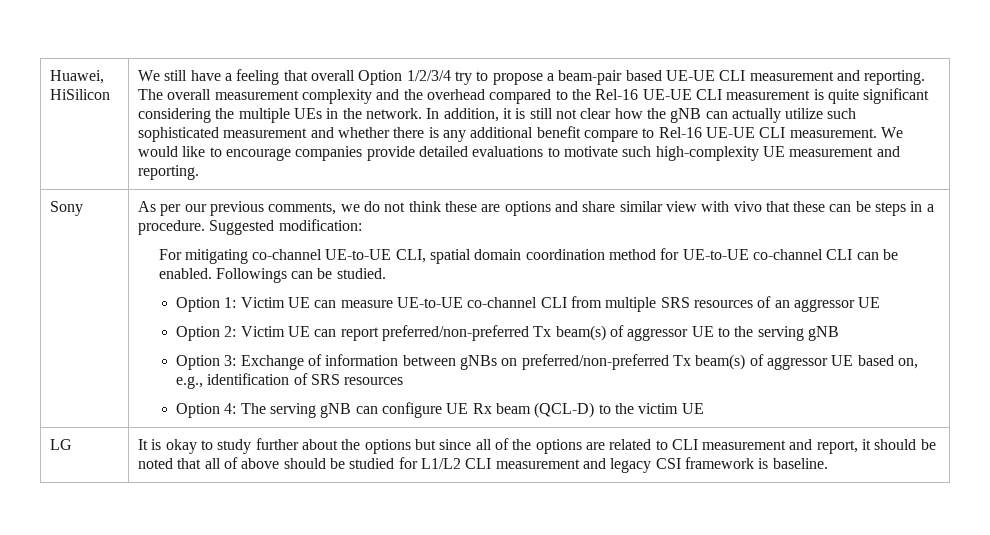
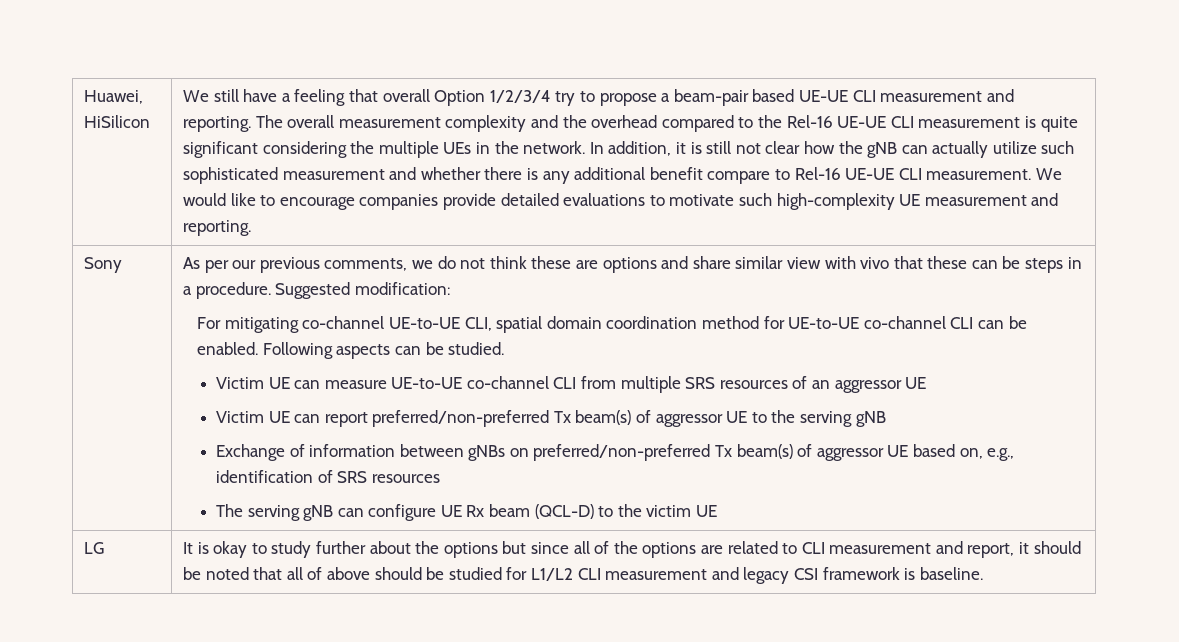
[215,268,287,283] Followings -> [262,342,391,359] Following aspects
[176,297,237,312] Option 1: -> (505, 348) none
[176,326,237,341] Option 2: -> (927, 383) none
[176,355,237,370] Option 3: -> (886, 419) none
[176,403,237,418] Option 4: -> (440, 478) none

